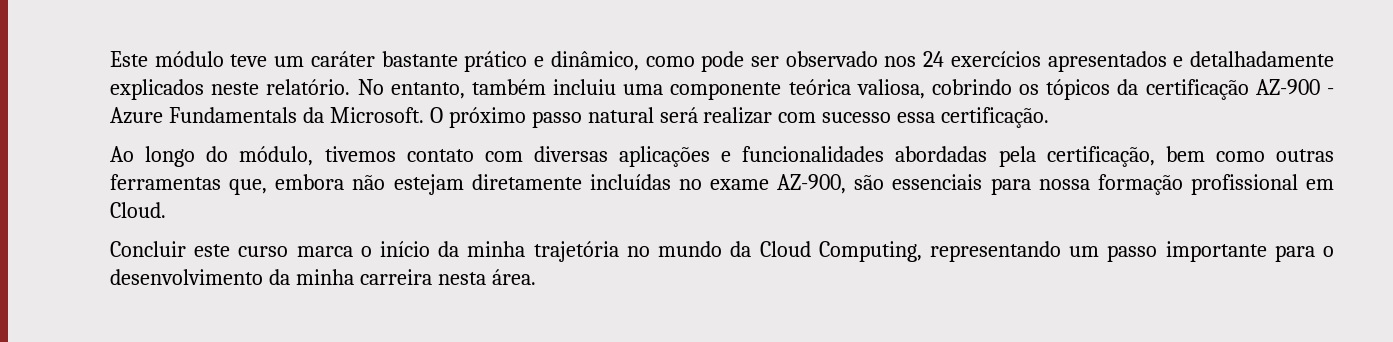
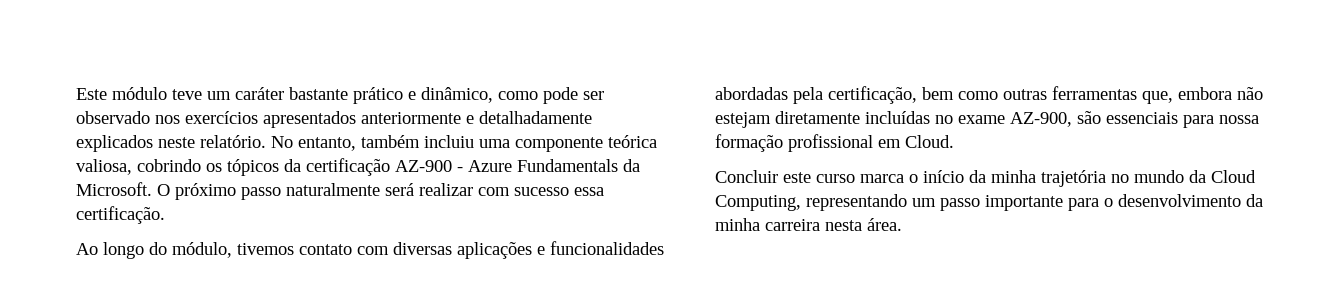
[923,51,945,67] 24 -> (180, 119) none
(1167, 61) none -> [361,112,461,124] anteriormente
[587,107,654,123] natural -> [286,183,380,196] naturalmente

